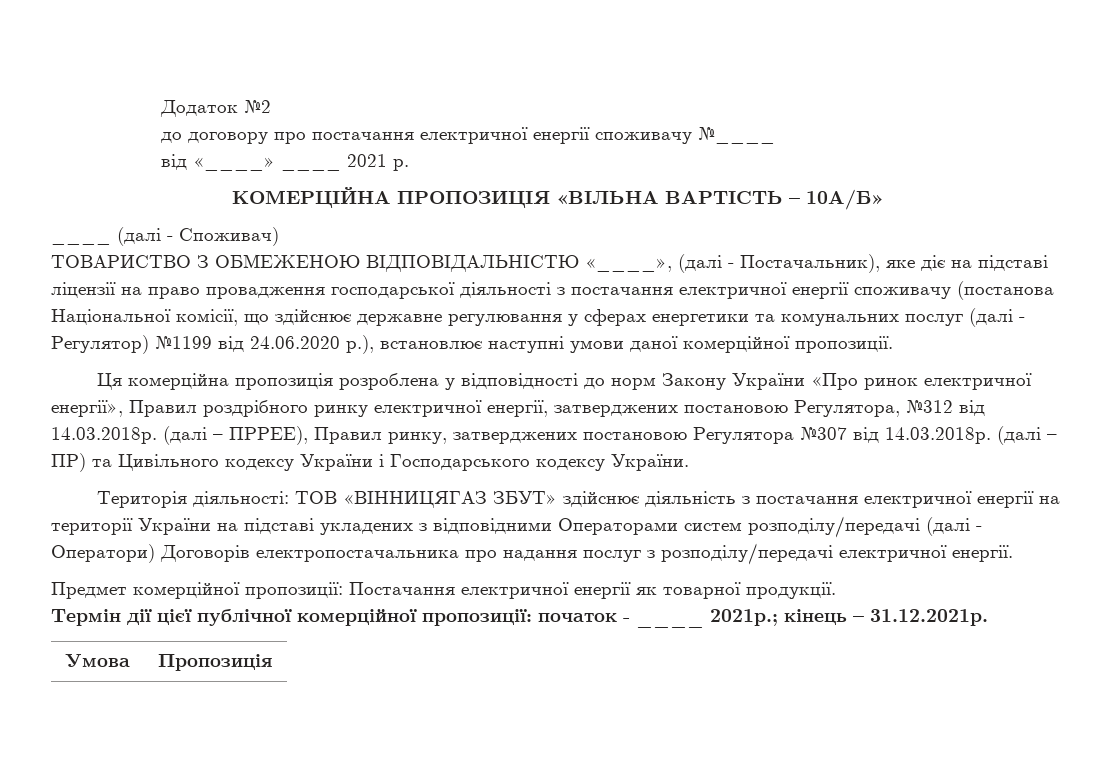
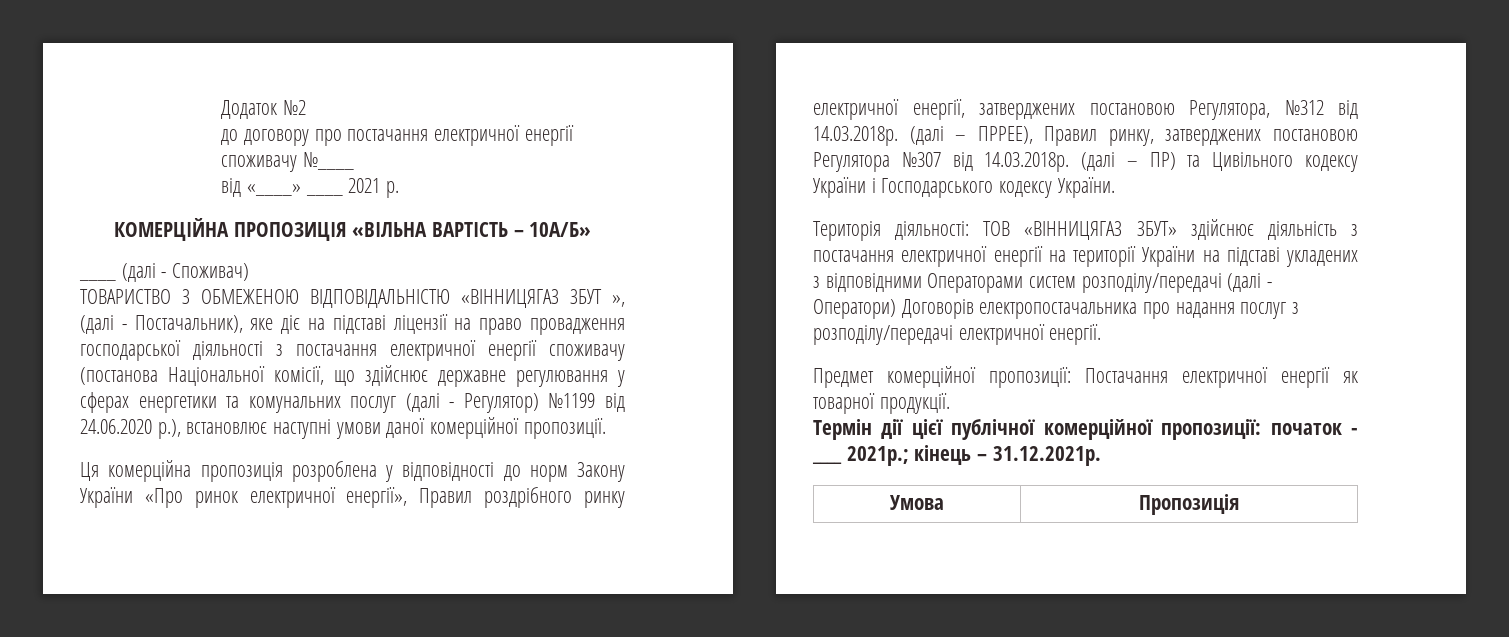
[585,258,672,272] «____», -> [461,289,625,308] «ВІННИЦЯГАЗ ЗБУТ »,

